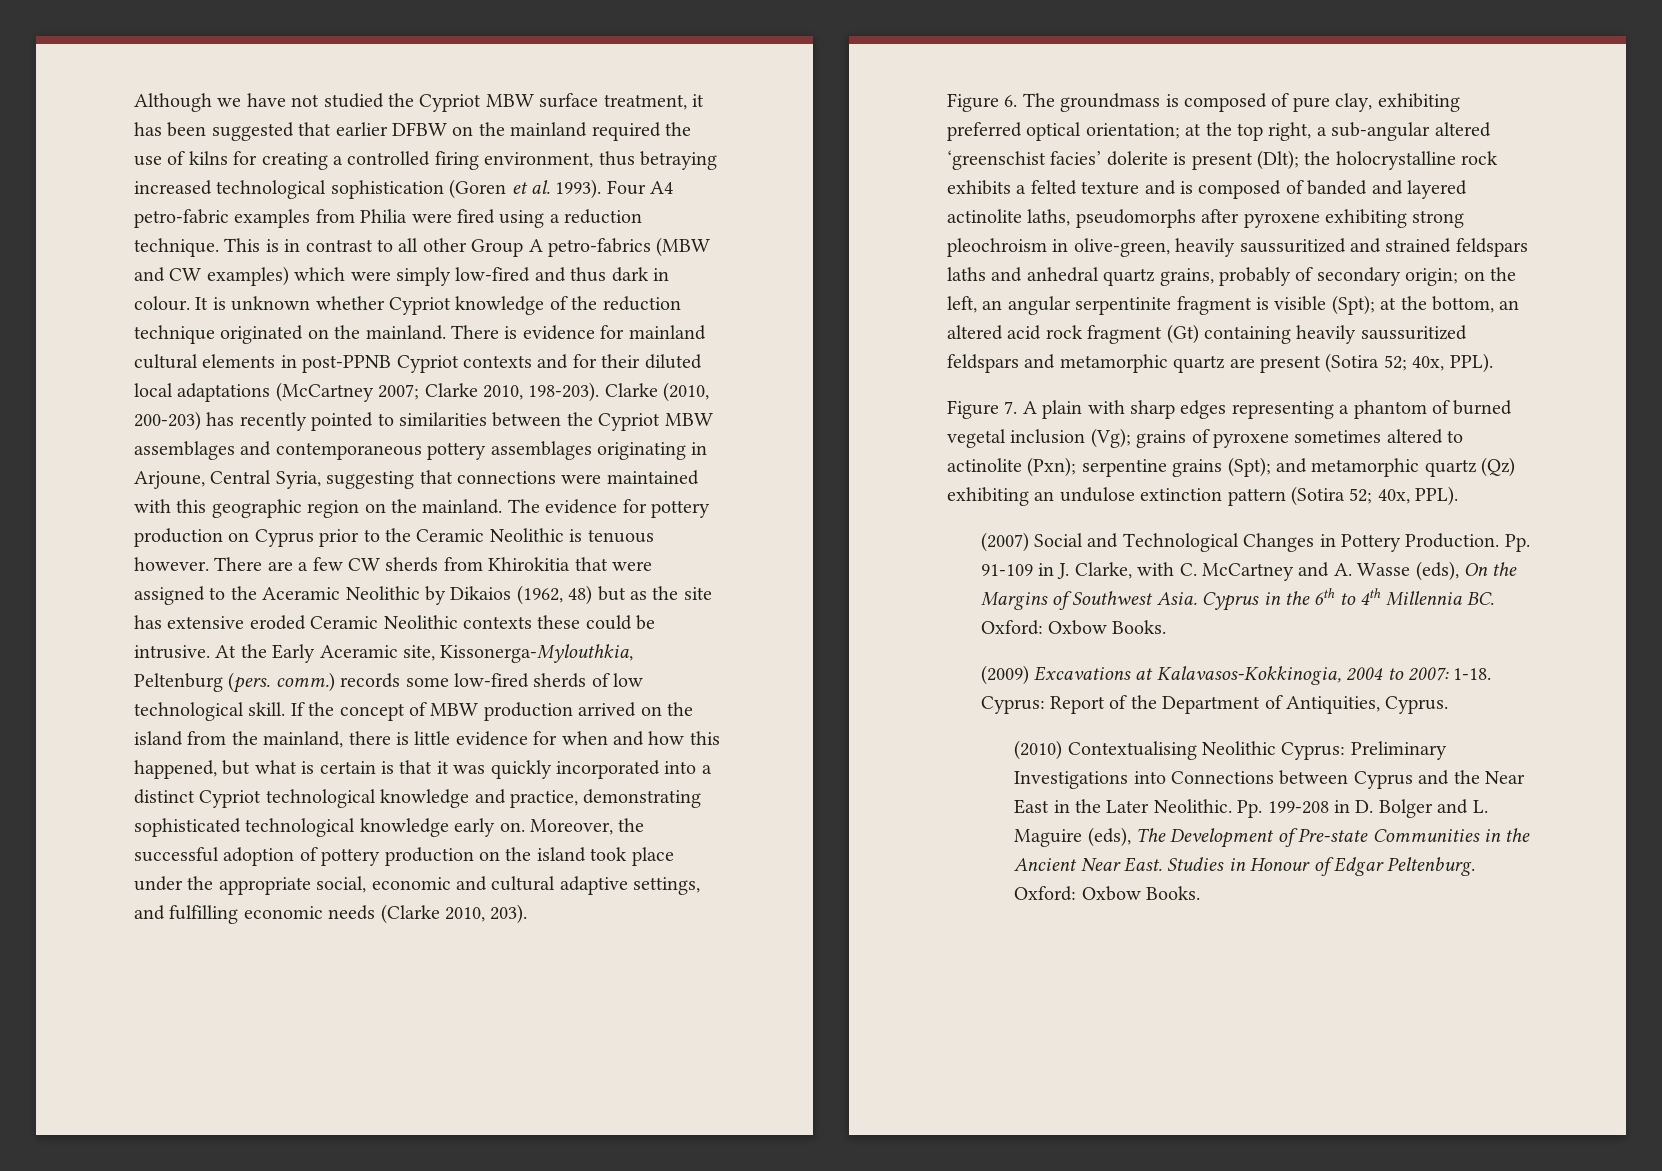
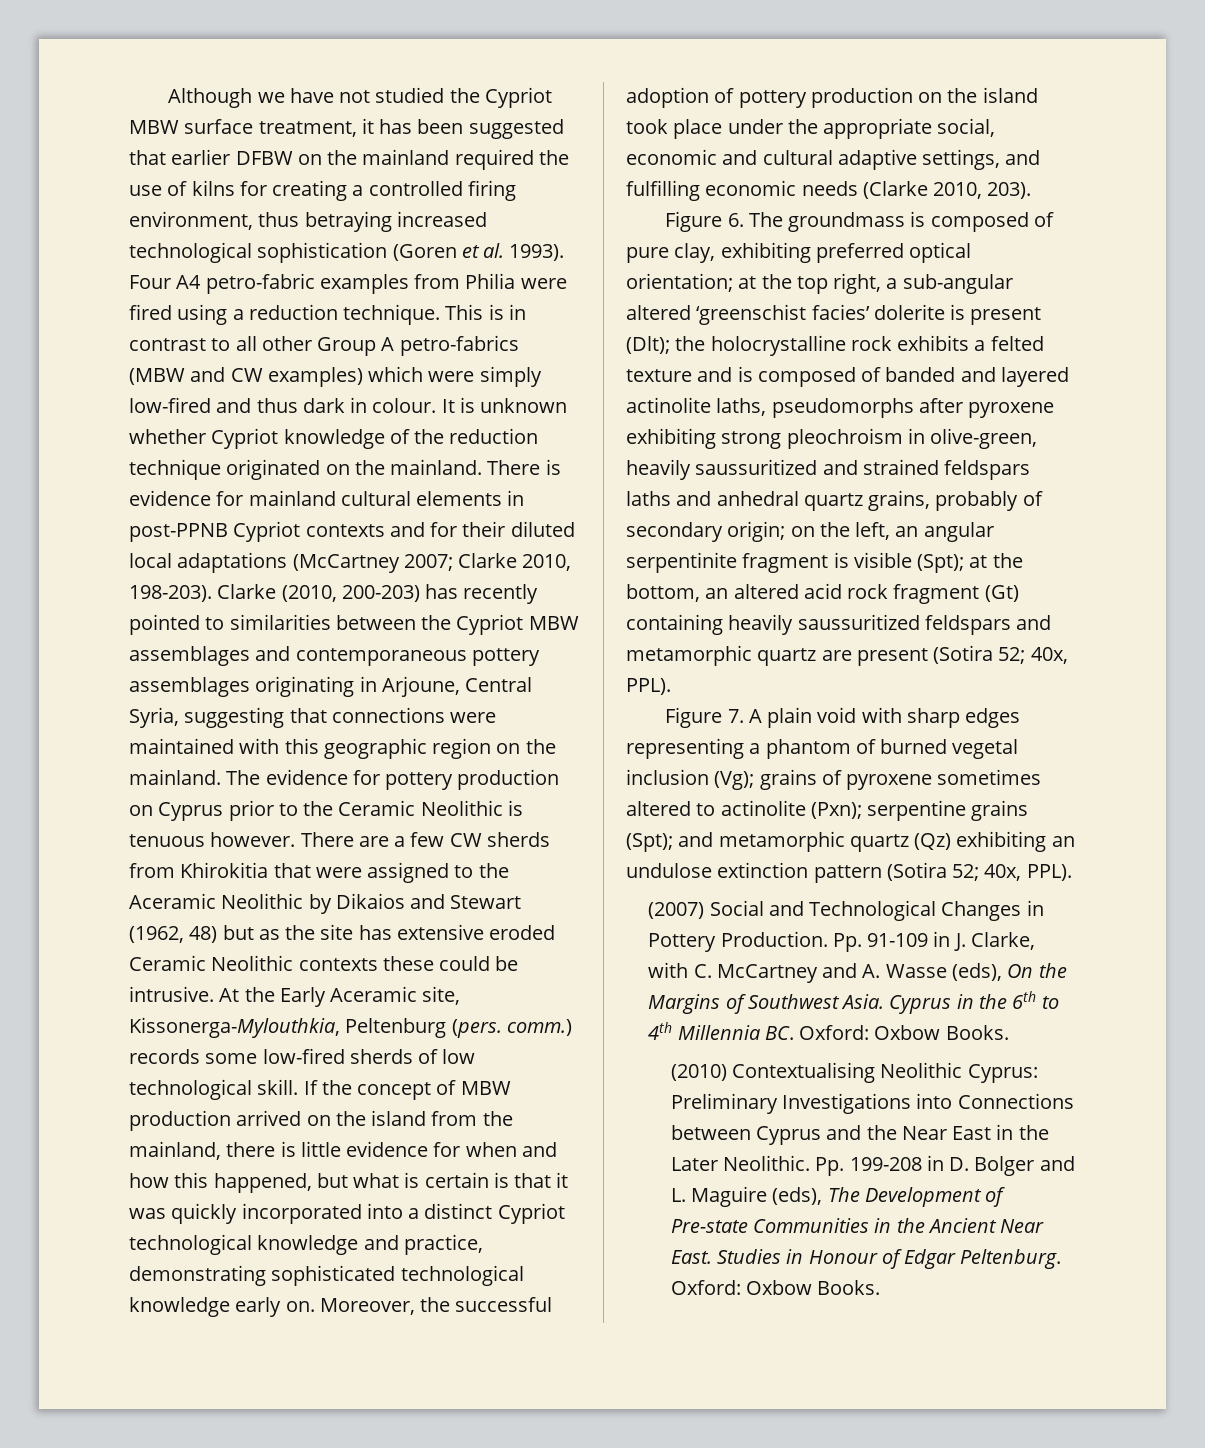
(512, 593) none -> [410,894,522,909] and Stewart
(1083, 409) none -> [817,707,857,723] void
[980,665,1492,685] [980,695,1449,714] // (2009) Excavations at Kalavasos-Kokkinogia, 2004 to 2007: 1-18. Cyprus: Report of the Department of Antiquities, Cyprus. -> (1009, 1032) none

